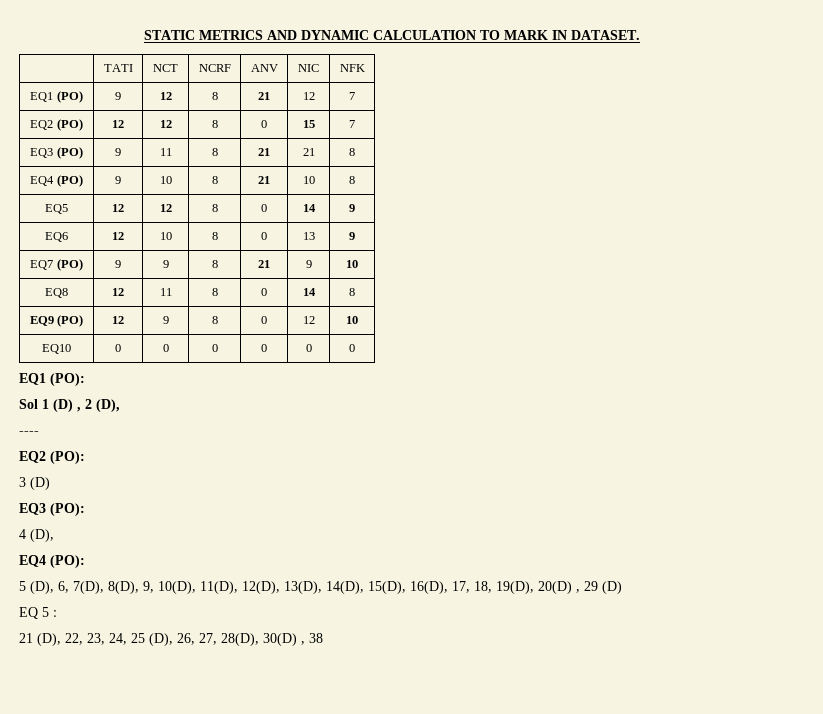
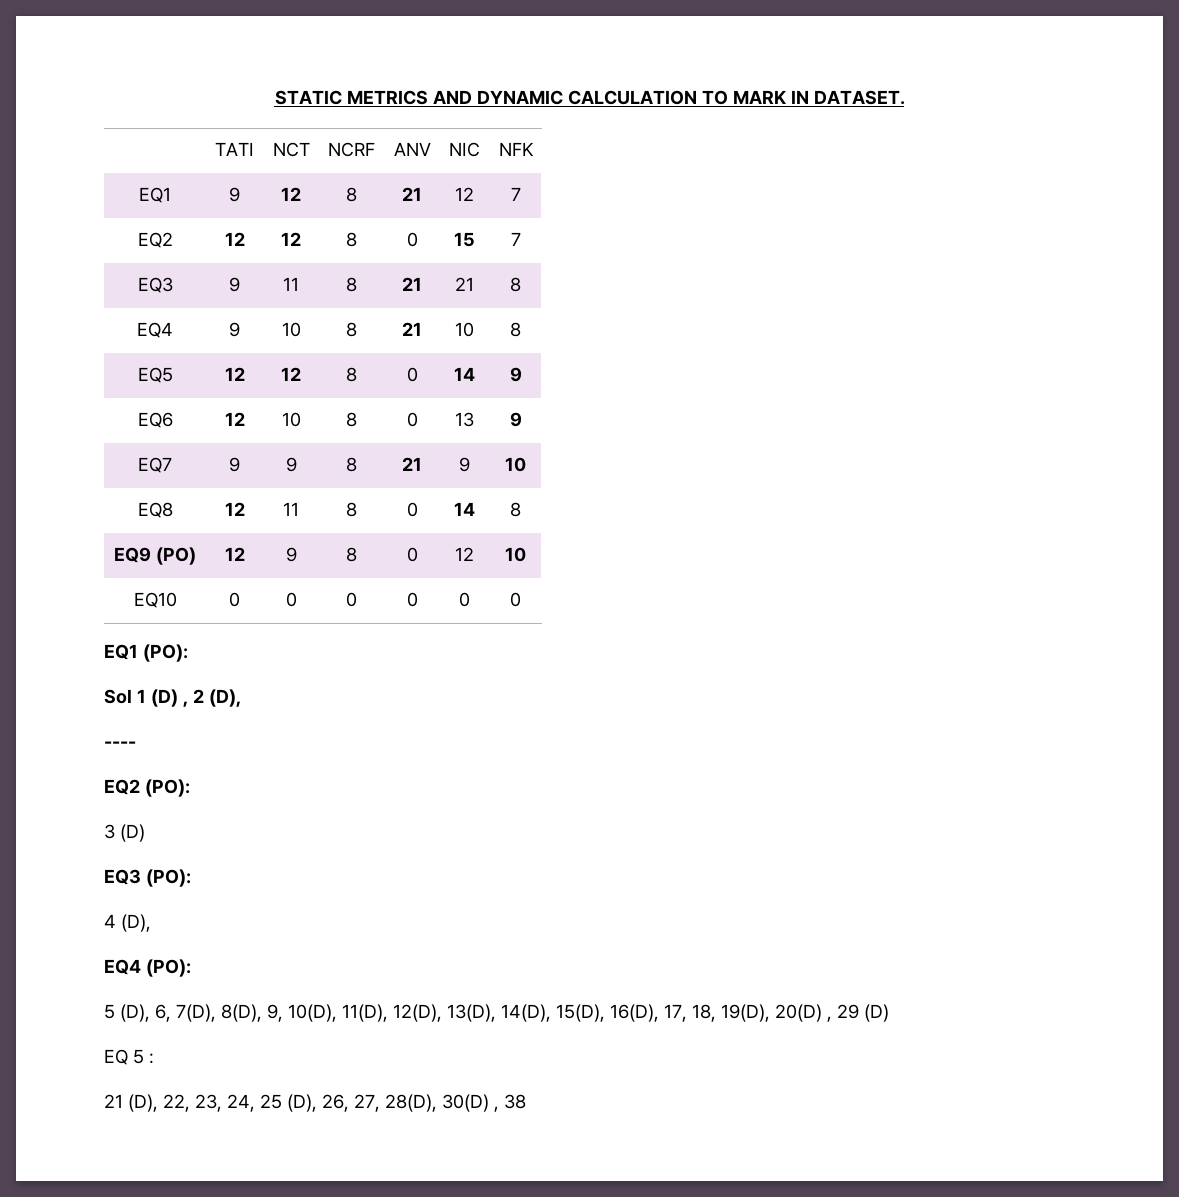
[56,91,83,103] (PO) -> (171, 195) none
[56,119,83,131] (PO) -> (173, 240) none
[56,147,83,159] (PO) -> (173, 285) none
[56,175,83,187] (PO) -> (173, 330) none
[56,259,83,271] (PO) -> (172, 465) none

